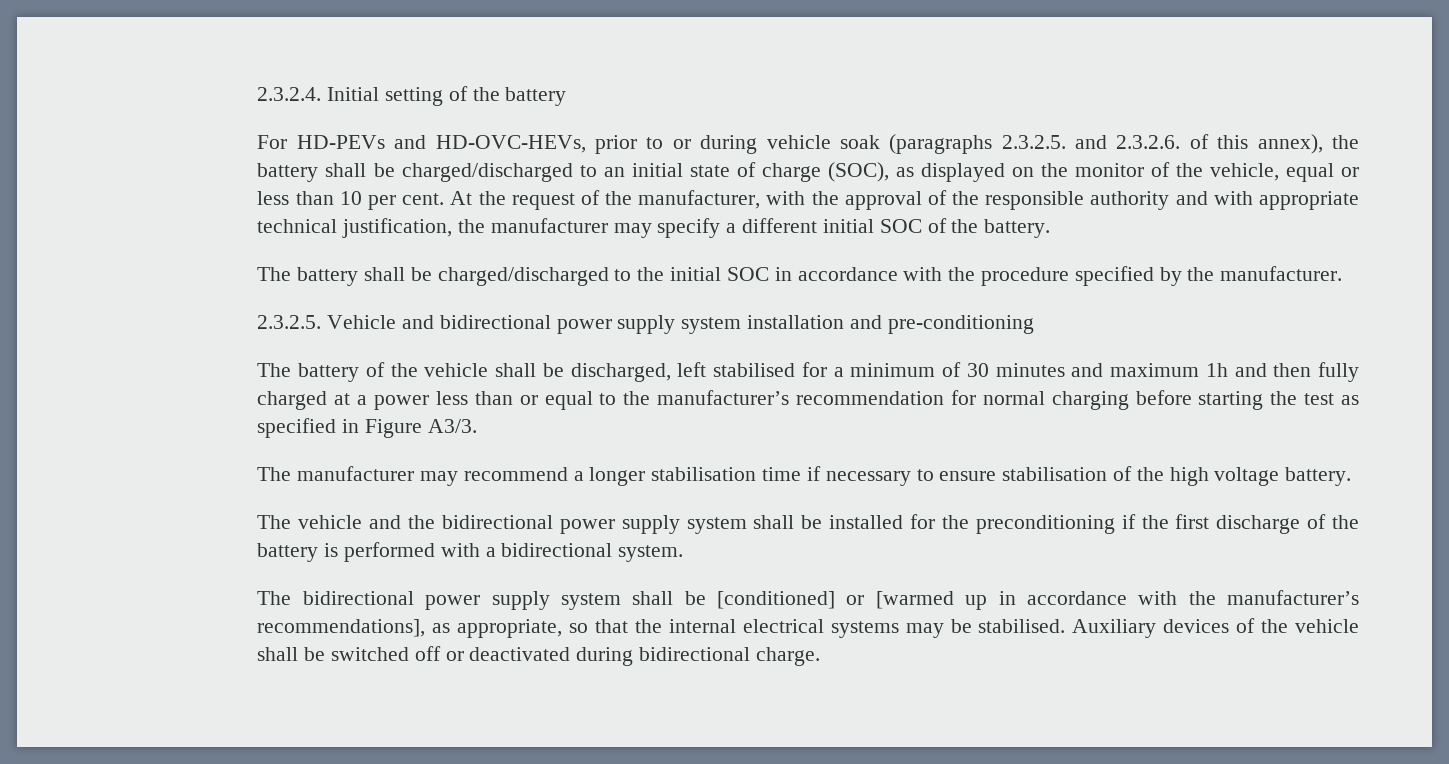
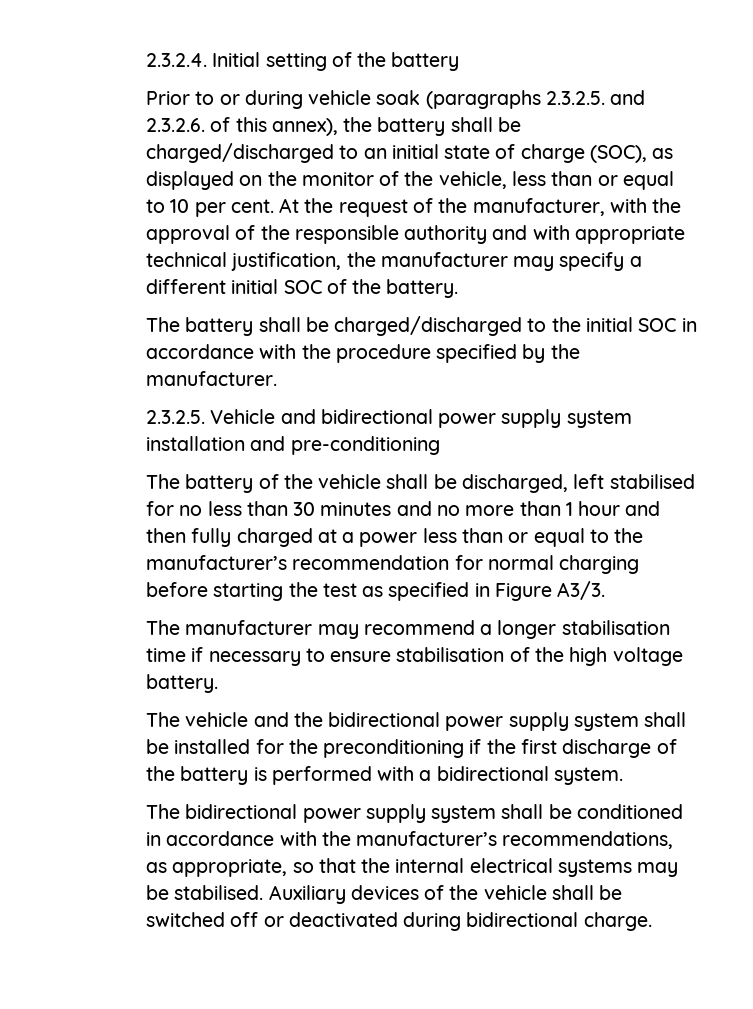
[257,135,637,154] For HD-PEVs and HD-OVC-HEVs, prior -> [146,91,191,105] Prior
[1285,163,1360,182] [257,191,334,205] equal or less than -> [511,171,674,190] [146,199,166,213] less than or equal to
[833,362,1228,377] a minimum of 30 minutes and maximum 1h -> [179,501,621,516] no less than 30 minutes and no more than 1 hour
[717,591,988,610] [conditioned] or [warmed up -> [576,804,683,819] conditioned
[257,619,426,637] recommendations], -> [502,831,674,849] recommendations,

